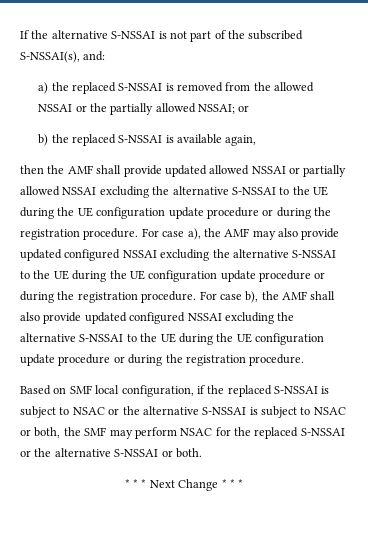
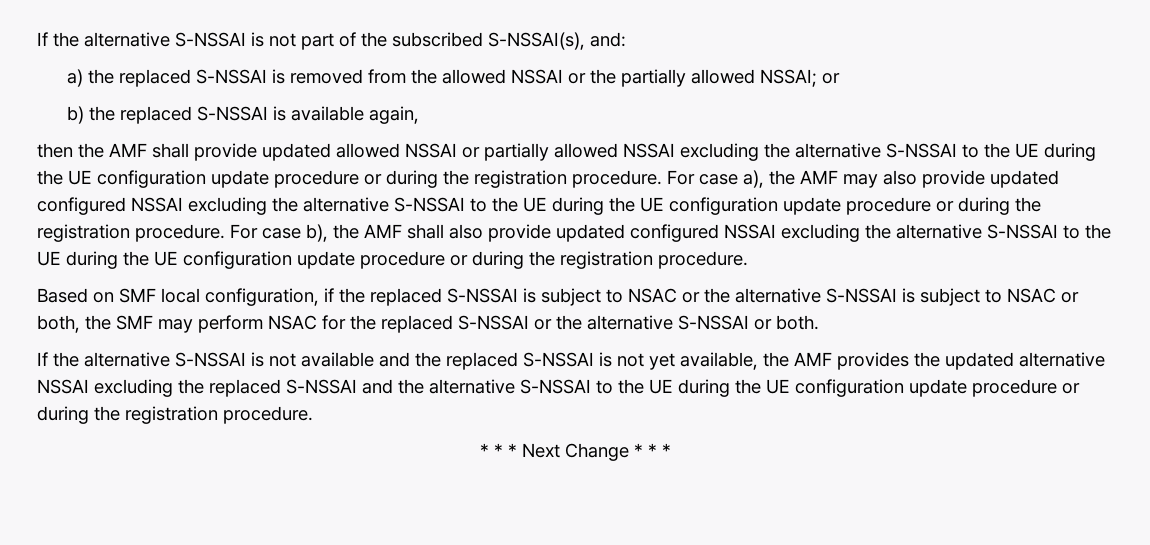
(202, 453) none -> [37,352,1105,370] [37,379,1080,397] [37,406,313,424] // If the alternative S-NSSAI is not available and the replaced S-NSSAI is not yet available, the AMF provides the updated alternative NSSAI excluding the replaced S-NSSAI and the alternative S-NSSAI to the UE during the UE configuration update procedure or during the registration procedure.

